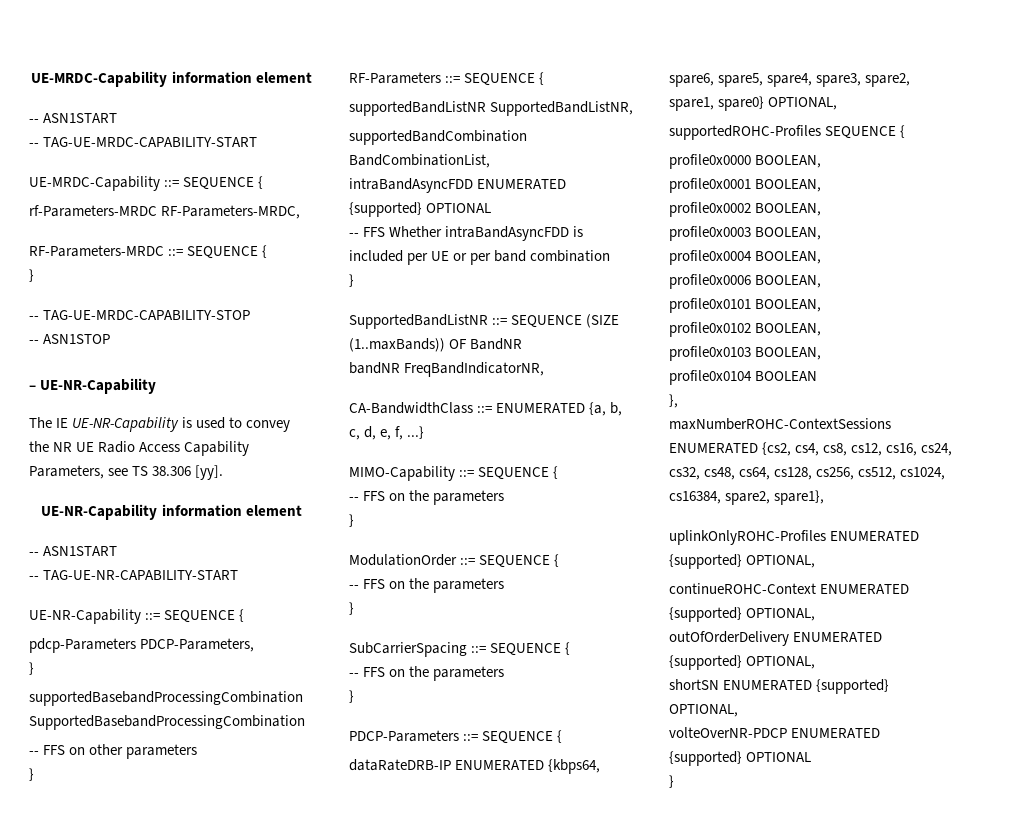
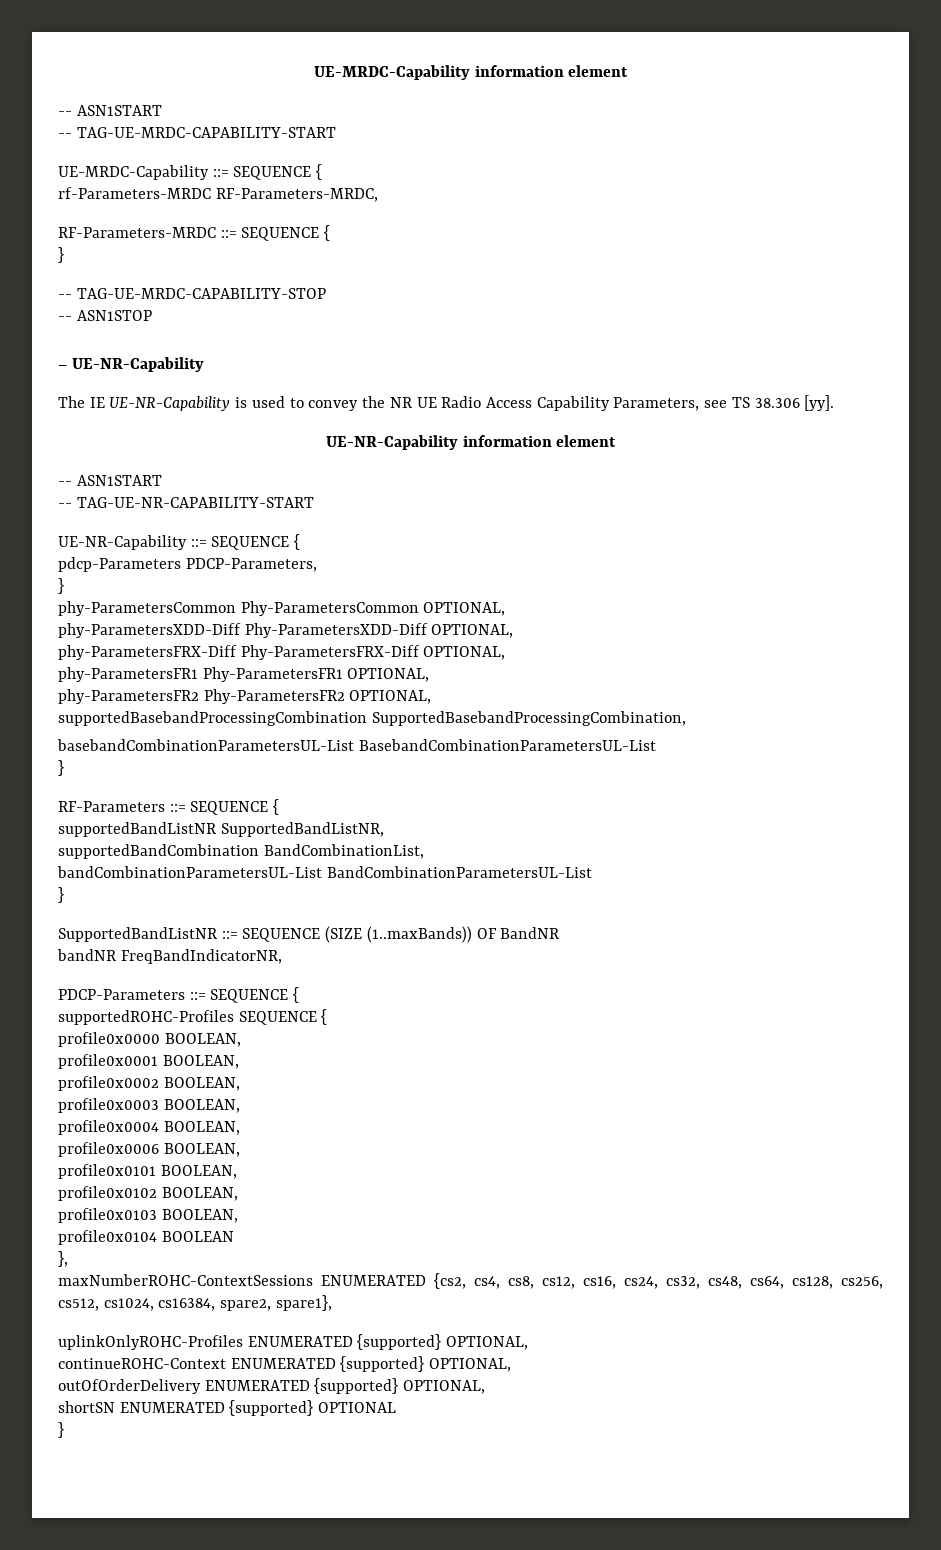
[29,691,303,706] [29,715,305,730] [29,744,198,759] supportedBasebandProcessingCombination SupportedBasebandProcessingCombination // -- FFS on other parameters -> [58,601,506,616] [58,623,514,638] [58,645,506,660] [58,667,430,682] [58,689,432,704] [58,711,686,726] [57,739,656,751] phy-ParametersCommon Phy-ParametersCommon OPTIONAL, // phy-ParametersXDD-Diff Phy-ParametersXDD-Diff OPTIONAL, // phy-ParametersFRX-Diff Phy-ParametersFRX-Diff OPTIONAL, // phy-ParametersFR1 Phy-ParametersFR1 OPTIONAL, // phy-ParametersFR2 Phy-ParametersFR2 OPTIONAL, // supportedBasebandProcessingCombination SupportedBasebandProcessingCombination, // basebandCombinationParametersUL-List BasebandCombinationParametersUL-List
[349,178,567,193] [349,202,492,217] [349,226,584,241] [349,250,611,265] intraBandAsyncFDD ENUMERATED {supported} OPTIONAL // -- FFS Whether intraBandAsyncFDD is included per UE or per band combination -> [57,866,592,878] bandCombinationParametersUL-List BandCombinationParametersUL-List
[349,402,623,416] [349,426,425,440] [349,466,559,481] [349,490,505,505] [349,514,354,527] [349,554,560,568] [349,578,505,593] [349,602,354,615] [349,642,571,657] [349,666,505,681] [349,690,354,703] [349,730,563,744] [349,759,601,774] [669,73,911,87] [669,96,838,111] CA-BandwidthClass ::= ENUMERATED {a, b, c, d, e, f, ...} // MIMO-Capability ::= SEQUENCE { // -- FFS on the parameters // } // ModulationOrder ::= SEQUENCE { // -- FFS on the parameters // } // SubCarrierSpacing ::= SEQUENCE { // -- FFS on the parameters // } // PDCP-Parameters ::= SEQUENCE { // dataRateDRB-IP ENUMERATED {kbps64, spare6, spare5, spare4, spare3, spare2, spare1, spare0} OPTIONAL, -> [58,987,300,1003] PDCP-Parameters ::= SEQUENCE {
[669,704,738,717] [669,727,881,738] [669,751,742,766] OPTIONAL, // volteOverNR-PDCP ENUMERATED {supported} -> (314, 1408) none

